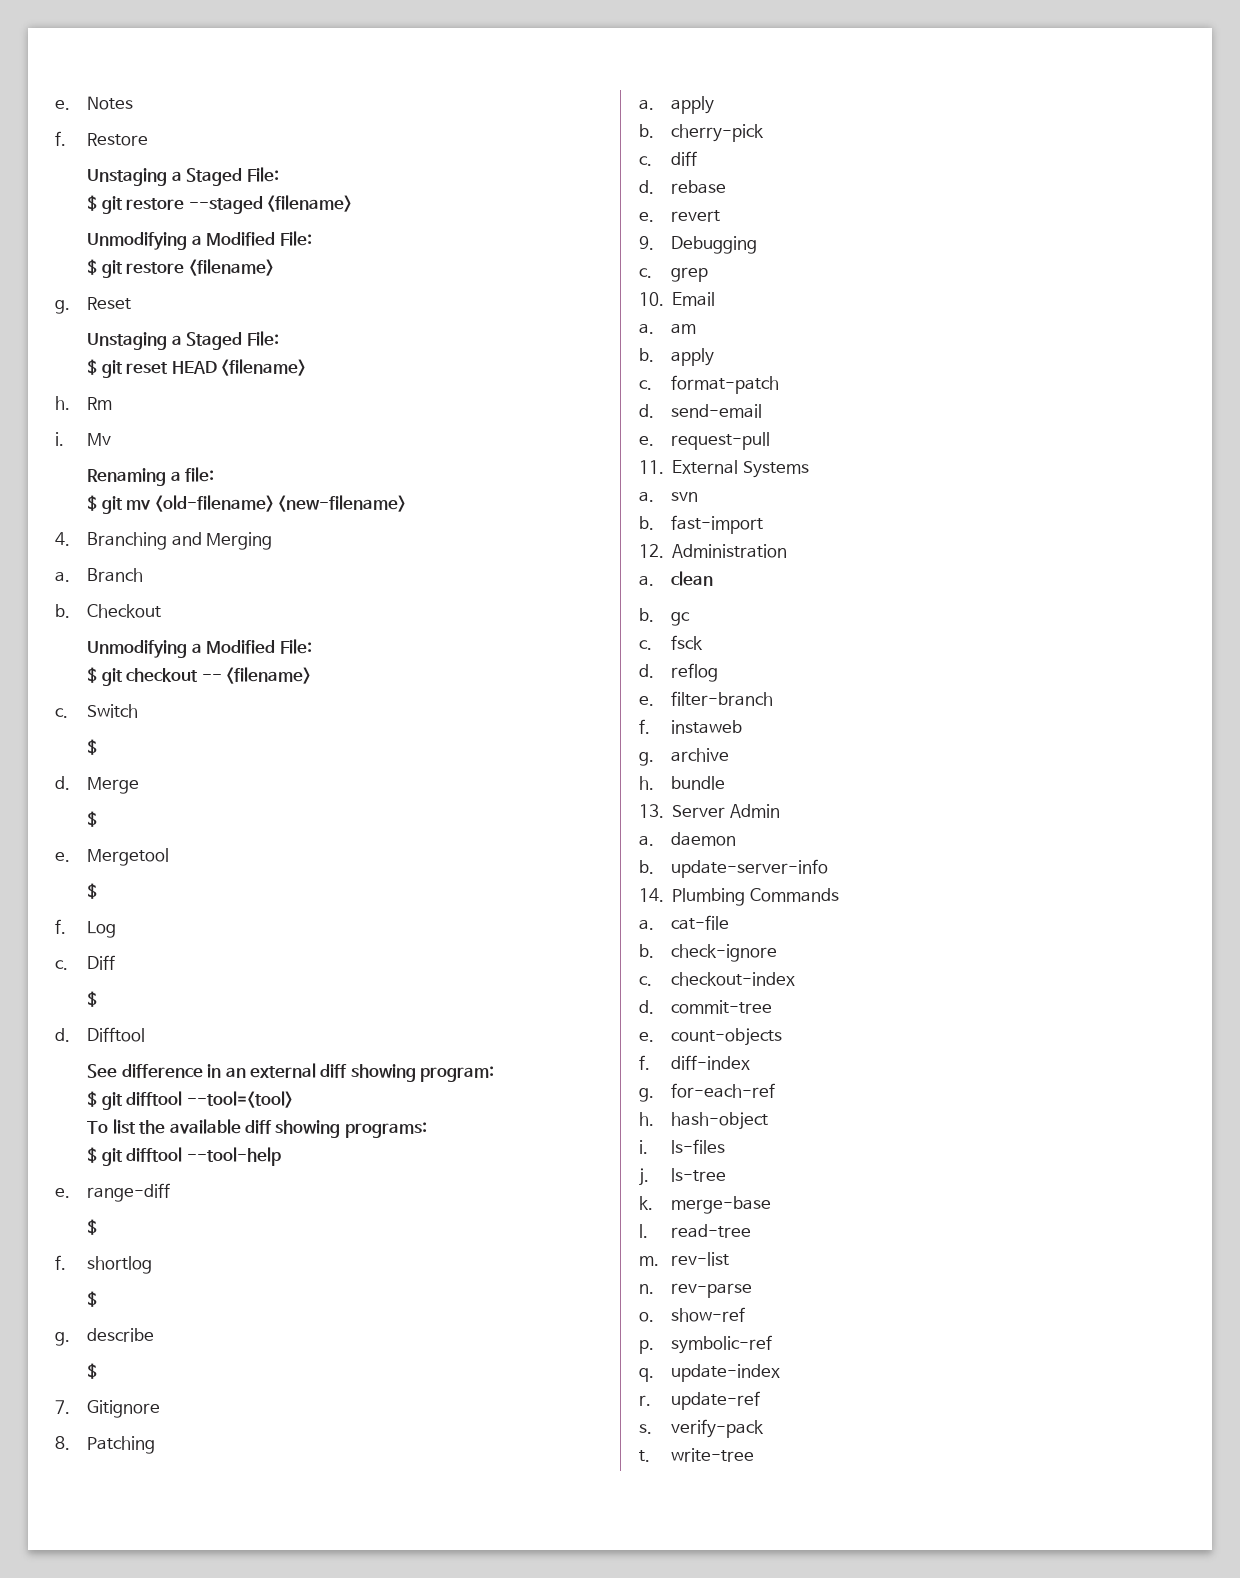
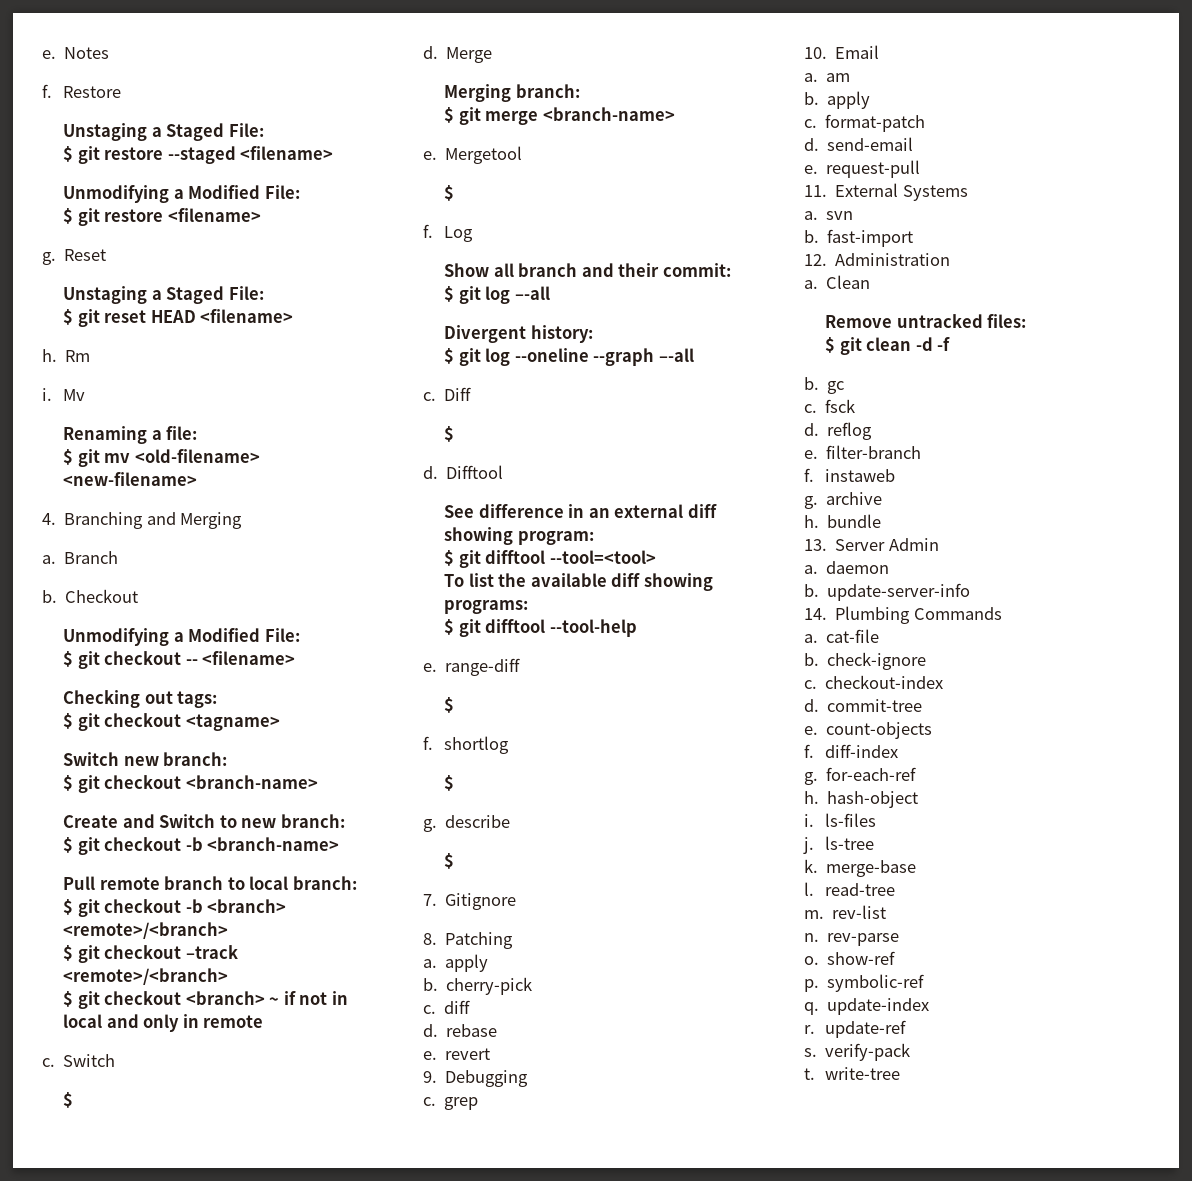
(311, 675) none -> [63,690,218,708] [63,713,280,731] [63,752,228,766] [63,775,318,793] [63,814,345,828] [63,837,340,855] [63,876,357,890] [63,899,287,917] [63,922,229,939] [63,945,238,963] [63,968,229,985] [63,991,348,1009] [63,1014,264,1032] // Checking out tags: // $ git checkout <tagname> // Switch new branch: // $ git checkout <branch-name> // Create and Switch to new branch: // $ git checkout -b <branch-name> // Pull remote branch to local branch: // $ git checkout -b <branch> <remote>/<branch> // $ git checkout –track <remote>/<branch> // $ git checkout <branch> ~ if not in local and only in remote
[87,811,98,827] // $ -> [444,84,580,102] [444,107,675,125] // Merging branch: // $ git merge <branch-name>
(117, 929) none -> [444,263,731,277] [444,286,550,304] [444,325,593,343] [444,348,694,366] // Show all branch and their commit: // $ git log –-all // Divergent history: // $ git log --oneline --graph –-all
(654, 580) none -> [826,275,871,289] [825,314,1027,328] [825,337,862,355] Clean // Remove untracked files: // $ git
(714, 578) none -> [915,337,951,351] -d -f

